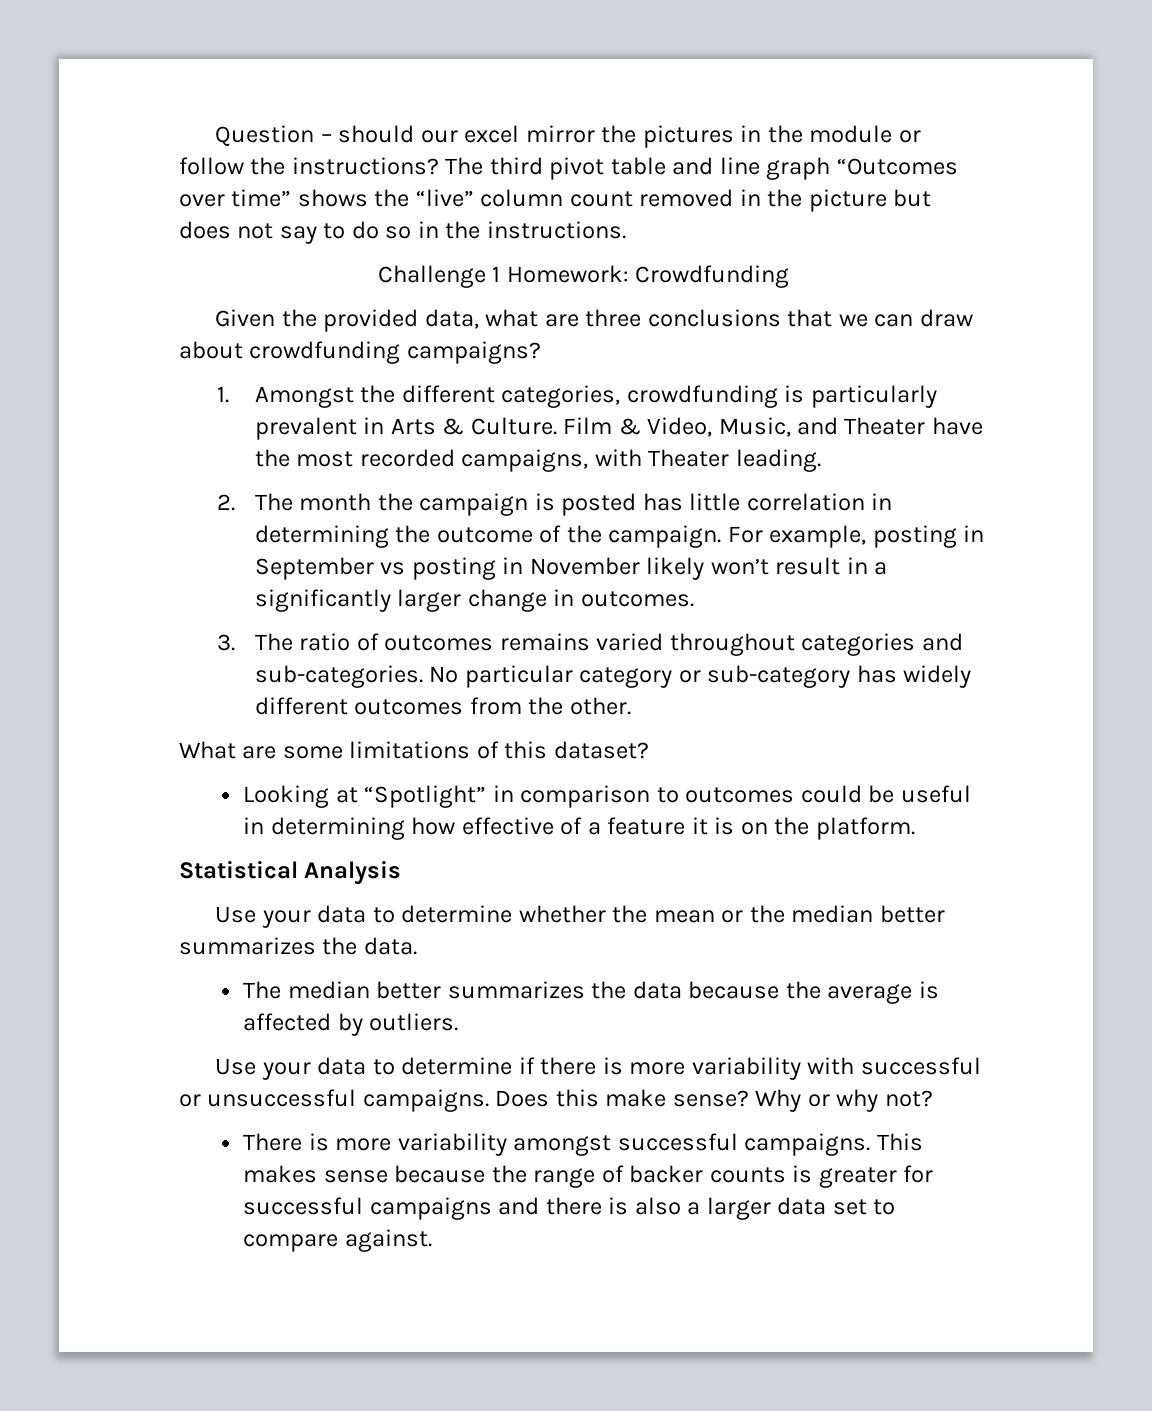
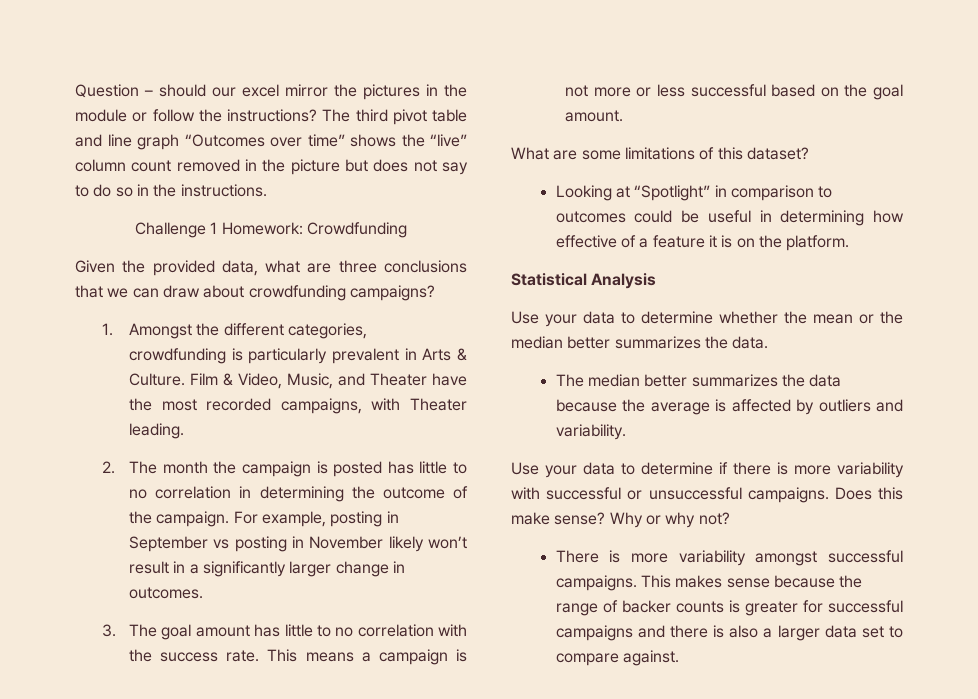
(741, 502) none -> [453,462,467,474] [129,489,148,499] to no
[299,633,963,656] [254,665,972,688] [254,697,631,715] ratio of outcomes remains varied throughout categories and sub-categories. No particular category or sub-category has widely different outcomes from the other. -> [161,624,467,640] [129,649,467,665] [565,84,903,100] [565,110,624,122] goal amount has little to no correlation with the success rate. This means a campaign is not more or less successful based on the goal amount.
[369,1013,459,1031] outliers. -> [818,399,903,412] [555,424,626,440] outliers and variability.

